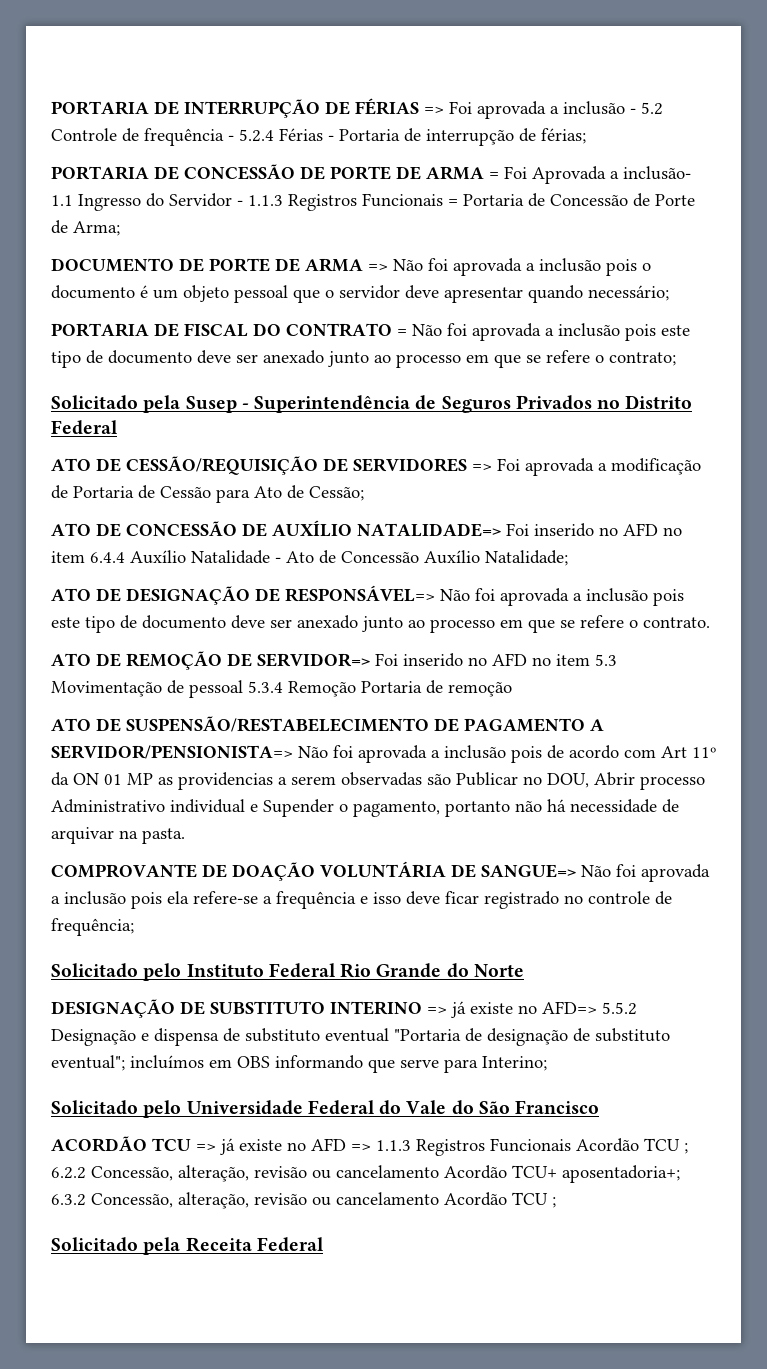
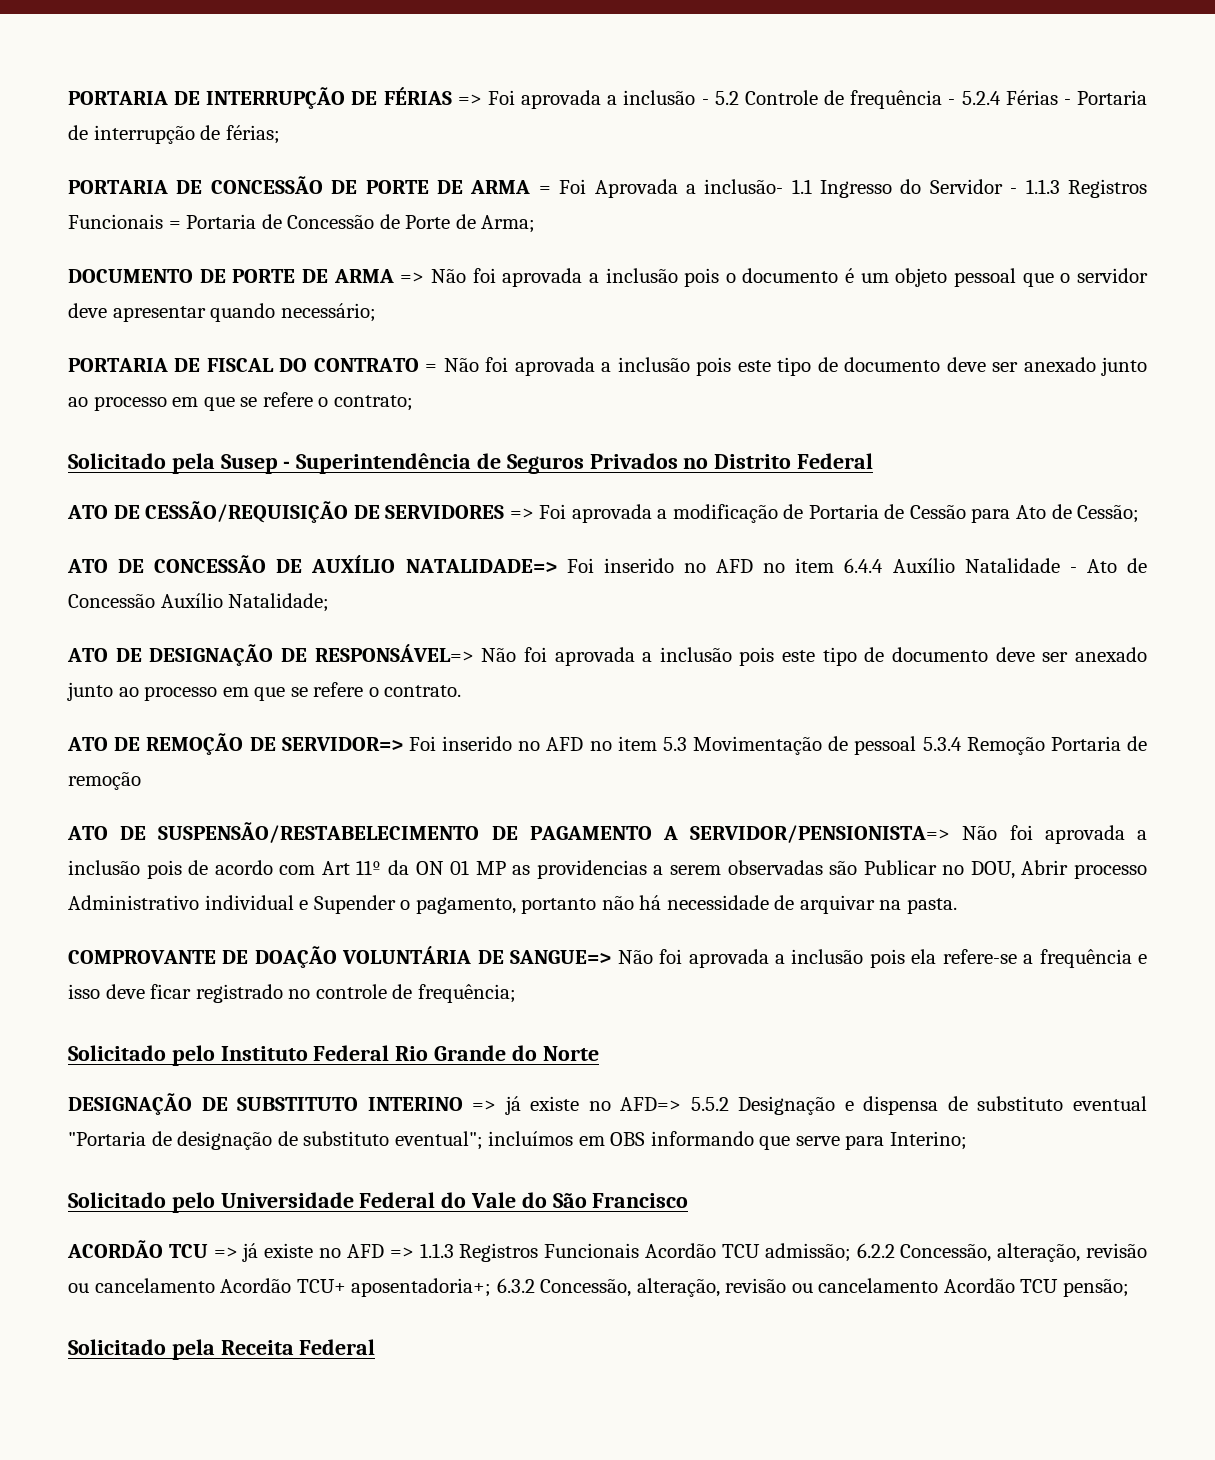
[684,1143,688,1154] ; -> [764,1243,851,1262] admissão;
[552,1197,556,1208] ; -> [1062,1278,1129,1297] pensão;

